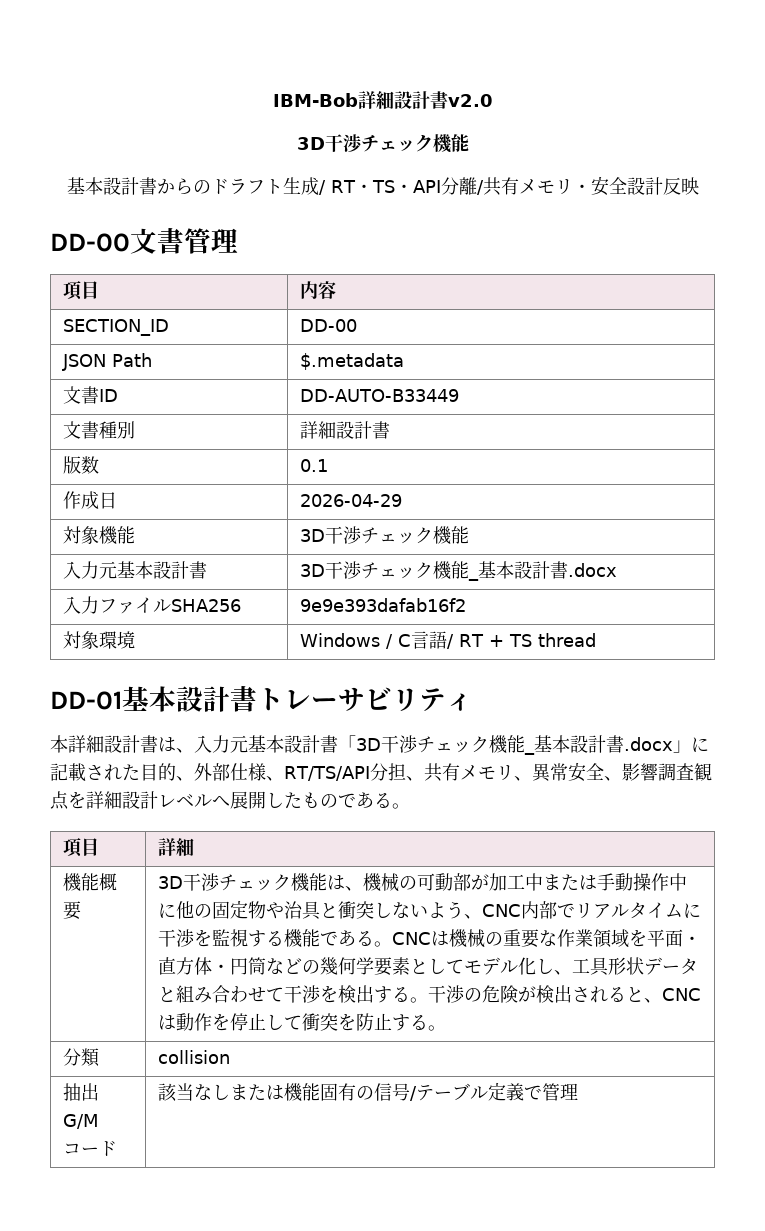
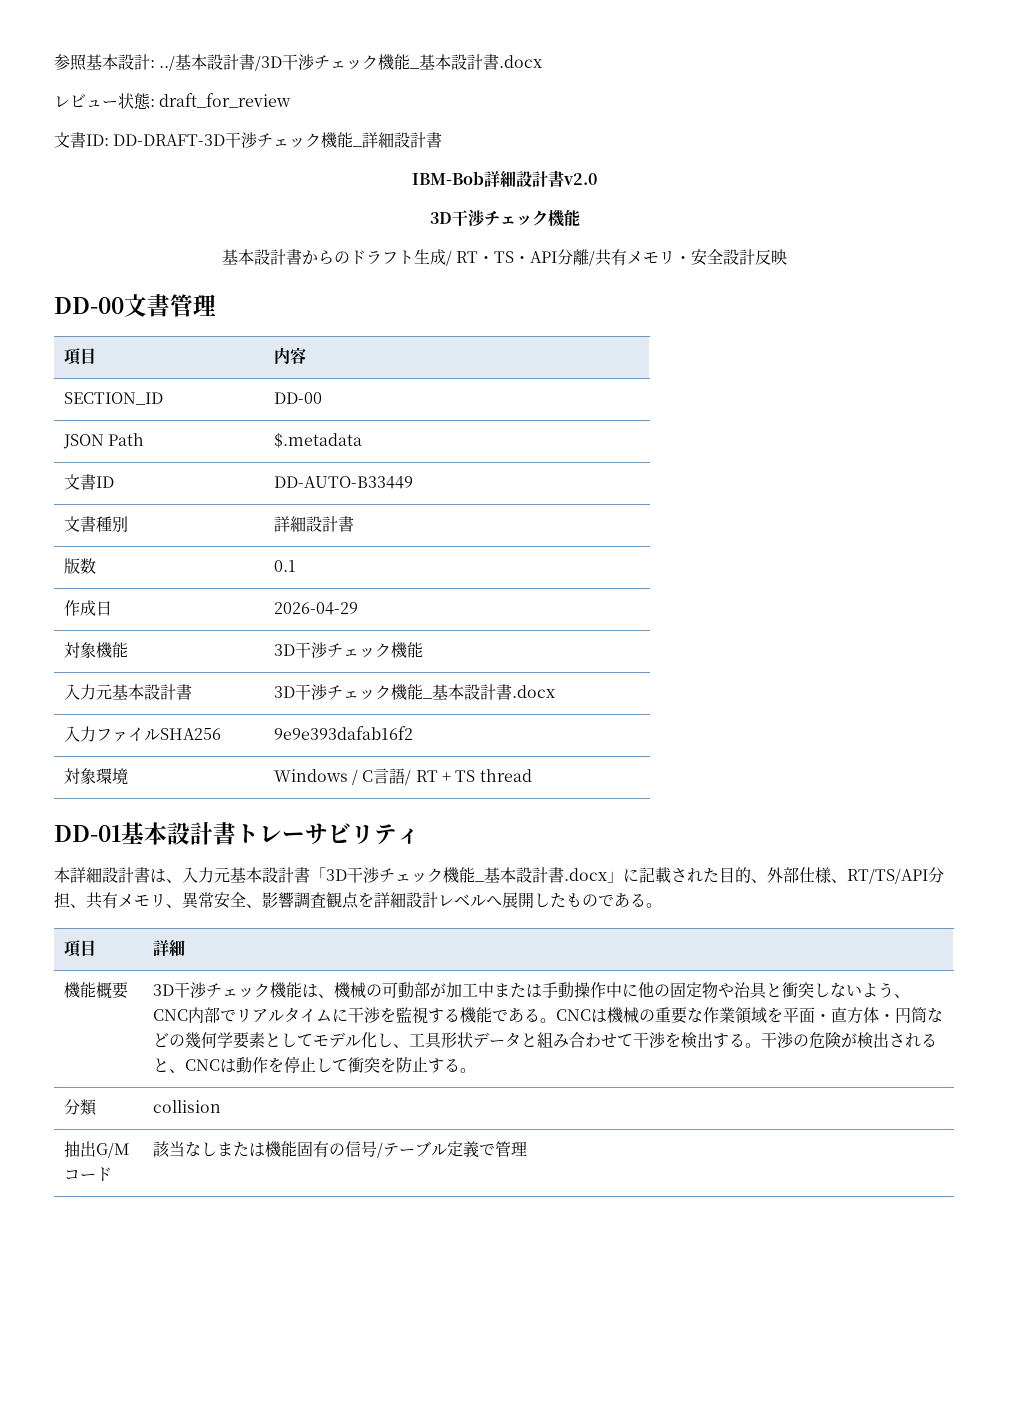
(272, 100) none -> [54,54,543,71] [54,93,292,109] [54,132,443,148] 参照基本設計: ../基本設計書/3D干渉チェック機能_基本設計書.docx // レビュー状態: draft_for_review // 文書ID: DD-DRAFT-3D干渉チェック機能_詳細設計書 //

